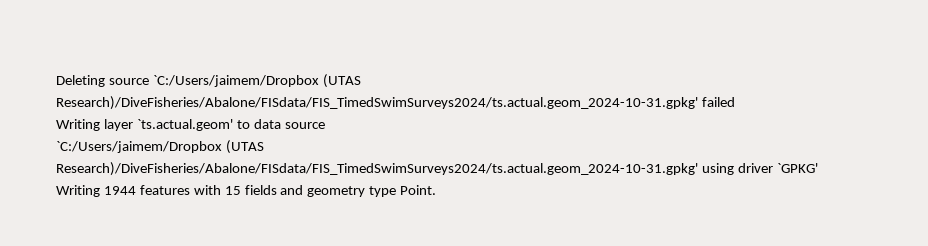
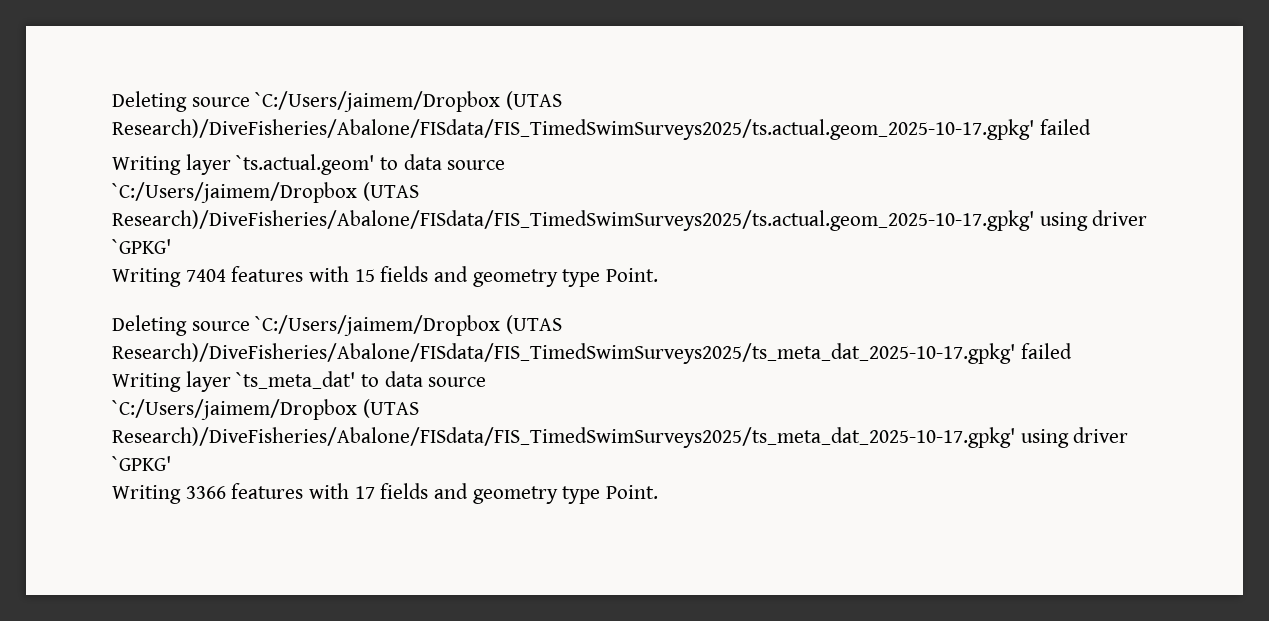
[56,74,361,88] [56,96,698,110] Deleting source `C:/Users/jaimem/Dropbox (UTAS Research)/DiveFisheries/Abalone/FISdata/FIS_TimedSwimSurveys2024/ts.actual.geom_2024-10-31.gpkg' -> [112,91,563,112] [112,119,1034,140] Deleting source `C:/Users/jaimem/Dropbox (UTAS Research)/DiveFisheries/Abalone/FISdata/FIS_TimedSwimSurveys2025/ts.actual.geom_2025-10-17.gpkg'
[56,162,818,176] [56,185,136,197] Research)/DiveFisheries/Abalone/FISdata/FIS_TimedSwimSurveys2024/ts.actual.geom_2024-10-31.gpkg' using driver `GPKG' // Writing 1944 -> [112,210,1148,231] [112,239,171,254] [112,268,226,287] Research)/DiveFisheries/Abalone/FISdata/FIS_TimedSwimSurveys2025/ts.actual.geom_2025-10-17.gpkg' using driver `GPKG' // Writing 7404
(437, 190) none -> [112,315,563,336] [112,343,1072,364] [112,371,487,392] [112,399,419,420] [112,427,1129,448] [112,456,171,471] [112,483,659,504] // Deleting source `C:/Users/jaimem/Dropbox (UTAS Research)/DiveFisheries/Abalone/FISdata/FIS_TimedSwimSurveys2025/ts_meta_dat_2025-10-17.gpkg' failed // Writing layer `ts_meta_dat' to data source // `C:/Users/jaimem/Dropbox (UTAS Research)/DiveFisheries/Abalone/FISdata/FIS_TimedSwimSurveys2025/ts_meta_dat_2025-10-17.gpkg' using driver `GPKG' // Writing 3366 features with 17 fields and geometry type Point.

